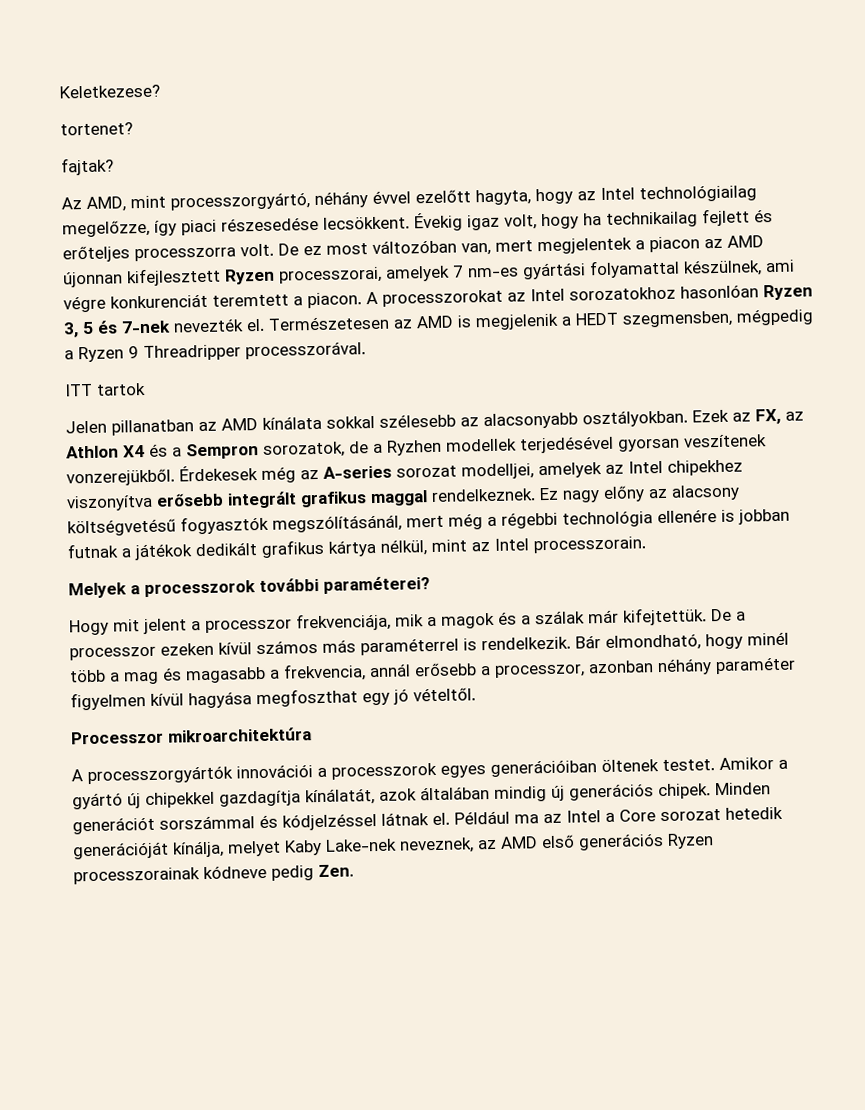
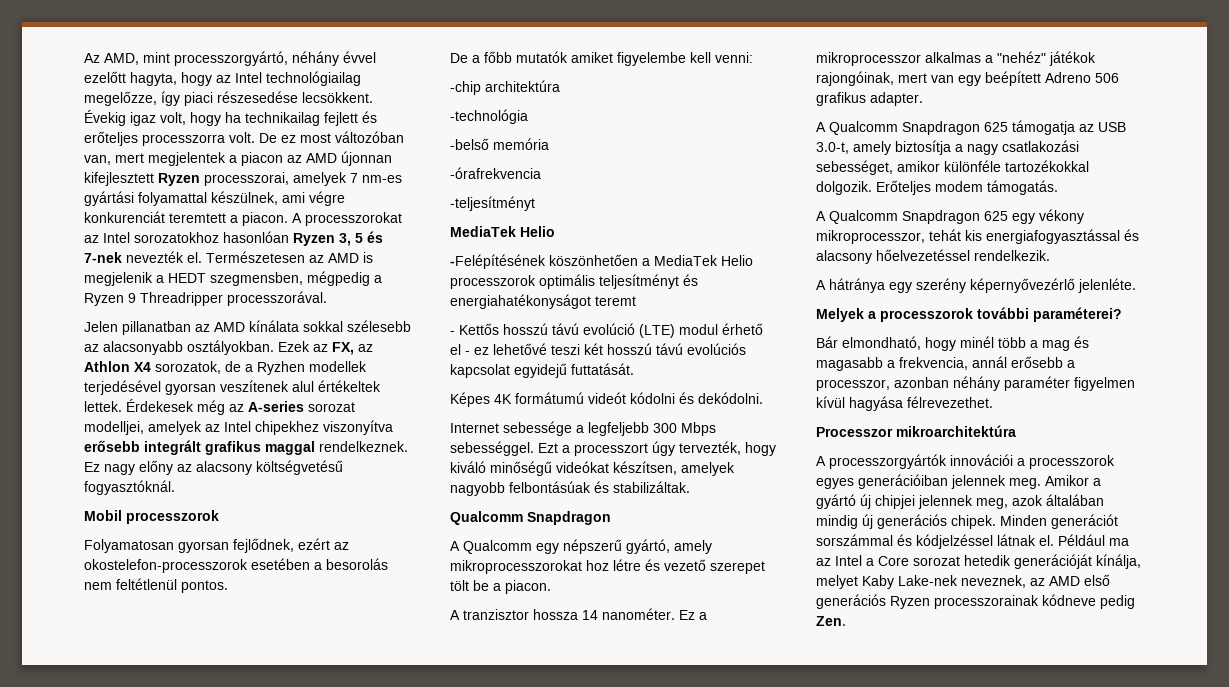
[59,84,160,99] [60,122,133,136] [61,157,114,176] Keletkezese? // tortenet? // fajtak? // -> (84, 58) none
[64,382,146,397] // ITT tartok -> (327, 298) none
[149,443,259,460] és a Sempron -> (151, 367) none
[66,468,175,487] vonzerejükből. -> [292,380,381,392] [84,401,122,412] alul értékeltek lettek.
[180,508,790,535] [67,536,646,561] fogyasztók megszólításánál, mert még a régebbi technológia ellenére is jobban futnak a játékok dedikált grafikus kártya nélkül, mint az Intel processzorain. -> [84,480,175,495] [84,510,219,524] [84,538,349,553] [84,558,388,573] [84,578,228,593] [450,51,753,66] [450,80,560,95] [450,109,528,124] [450,138,549,150] [450,167,541,179] [450,196,535,211] [450,226,555,237] [450,254,753,269] [450,274,698,289] [450,294,636,309] [450,323,763,338] [450,343,746,355] [450,363,634,378] [450,392,763,407] [450,421,716,436] [450,441,776,456] [450,461,735,476] [450,481,690,496] [450,511,611,525] [450,539,712,554] [450,559,765,574] [450,580,551,594] [450,608,707,620] [816,51,1096,66] [816,71,1119,86] [816,92,923,106] [816,120,1126,135] [816,140,1079,155] [816,160,1089,175] [816,180,1058,195] [816,209,1084,224] [816,229,1139,244] [816,249,1050,264] [816,278,1136,293] fogyasztóknál. // Mobil processzorok // Folyamatosan gyorsan fejlődnek, ezért az okostelefon-processzorok esetében a besorolás nem feltétlenül pontos. // De a főbb mutatók amiket figyelembe kell venni: // -chip architektúra // -technológia // -belső memória // -órafrekvencia // -teljesítményt // MediaTek Helio // -Felépítésének köszönhetően a MediaTek Helio processzorok optimális teljesítményt és energiahatékonyságot teremt // - Kettős hosszú távú evolúció (LTE) modul érhető el - ez lehetővé teszi két hosszú távú evolúciós kapcsolat egyidejű futtatását. // Képes 4K formátumú videót kódolni és dekódolni. // Internet sebessége a legfeljebb 300 Mbps sebességgel. Ezt a processzort úgy tervezték, hogy kiváló minőségű videókat készítsen, amelyek nagyobb felbontásúak és stabilizáltak. // Qualcomm Snapdragon // A Qualcomm egy népszerű gyártó, amely mikroprocesszorokat hoz létre és vezető szerepet tölt be a piacon. // A tranzisztor hossza 14 nanométer. Ez a mikroprocesszor alkalmas a "nehéz" játékok rajongóinak, mert van egy beépített Adreno 506 grafikus adapter. // A Qualcomm Snapdragon 625 támogatja az USB 3.0-t, amely biztosítja a nagy csatlakozási sebességet, amikor különféle tartozékokkal dolgozik. Erőteljes modem támogatás. // A Qualcomm Snapdragon 625 egy vékony mikroprocesszor, tehát kis energiafogyasztással és alacsony hőelvezetéssel rendelkezik. // A hátránya egy szerény képernyővezérlő jelenléte.
[69,607,746,636] [69,636,571,661] Hogy mit jelent a processzor frekvenciája, mik a magok és a szálak már kifejtettük. De a processzor ezeken kívül számos más paraméterrel is rendelkezik. -> (1122, 314) none
[256,687,476,708] megfoszthat egy jó vételtől. -> [907,396,993,408] félrevezethet.
[601,759,715,773] öltenek testet. -> [951,475,1041,489] jelennek meg.
[145,788,375,809] chipekkel gazdagítja kínálatát, -> [875,495,1008,509] chipjei jelennek meg,

